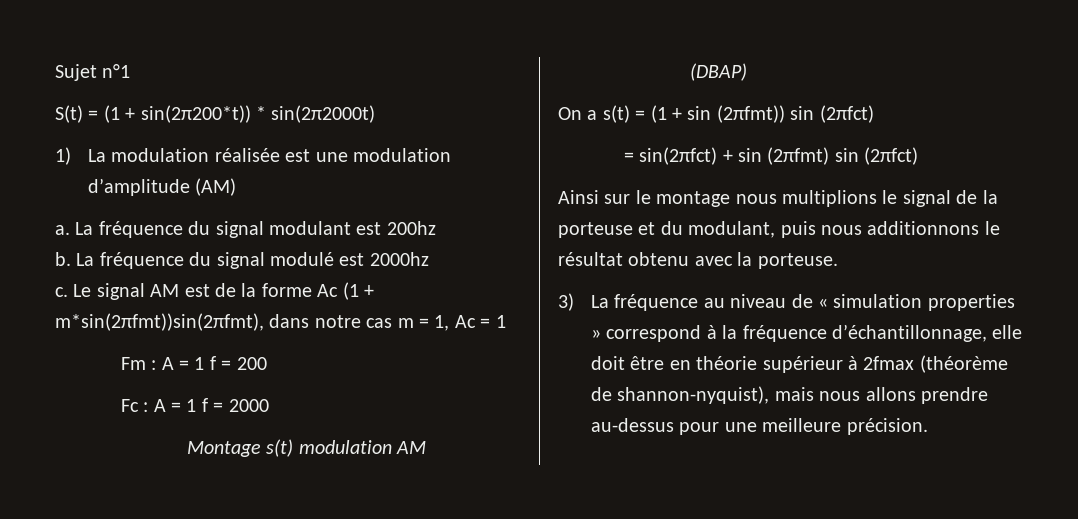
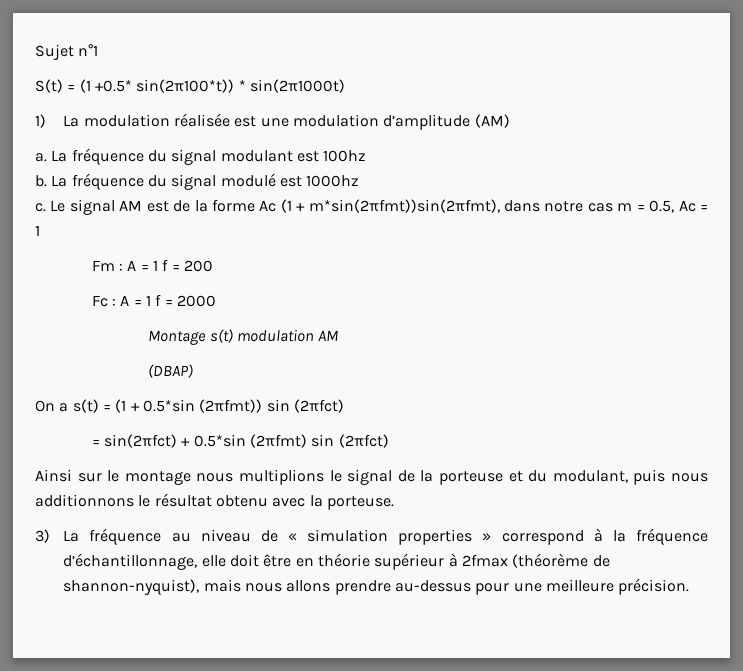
[125,105,376,123] + sin(2π200*t)) * sin(2π2000t) -> [94,79,345,93] +0.5* sin(2π100*t)) * sin(2π1000t)
[386,221,436,235] 200hz -> [323,150,367,162] 100hz
[369,252,429,266] 2000hz -> [306,175,360,187] 1000hz
[434,315,450,331] 1, -> [649,200,675,213] 0.5,
[687,106,712,120] sin -> [142,399,195,412] 0.5*sin
[738,148,763,162] sin -> [193,434,246,447] 0.5*sin

